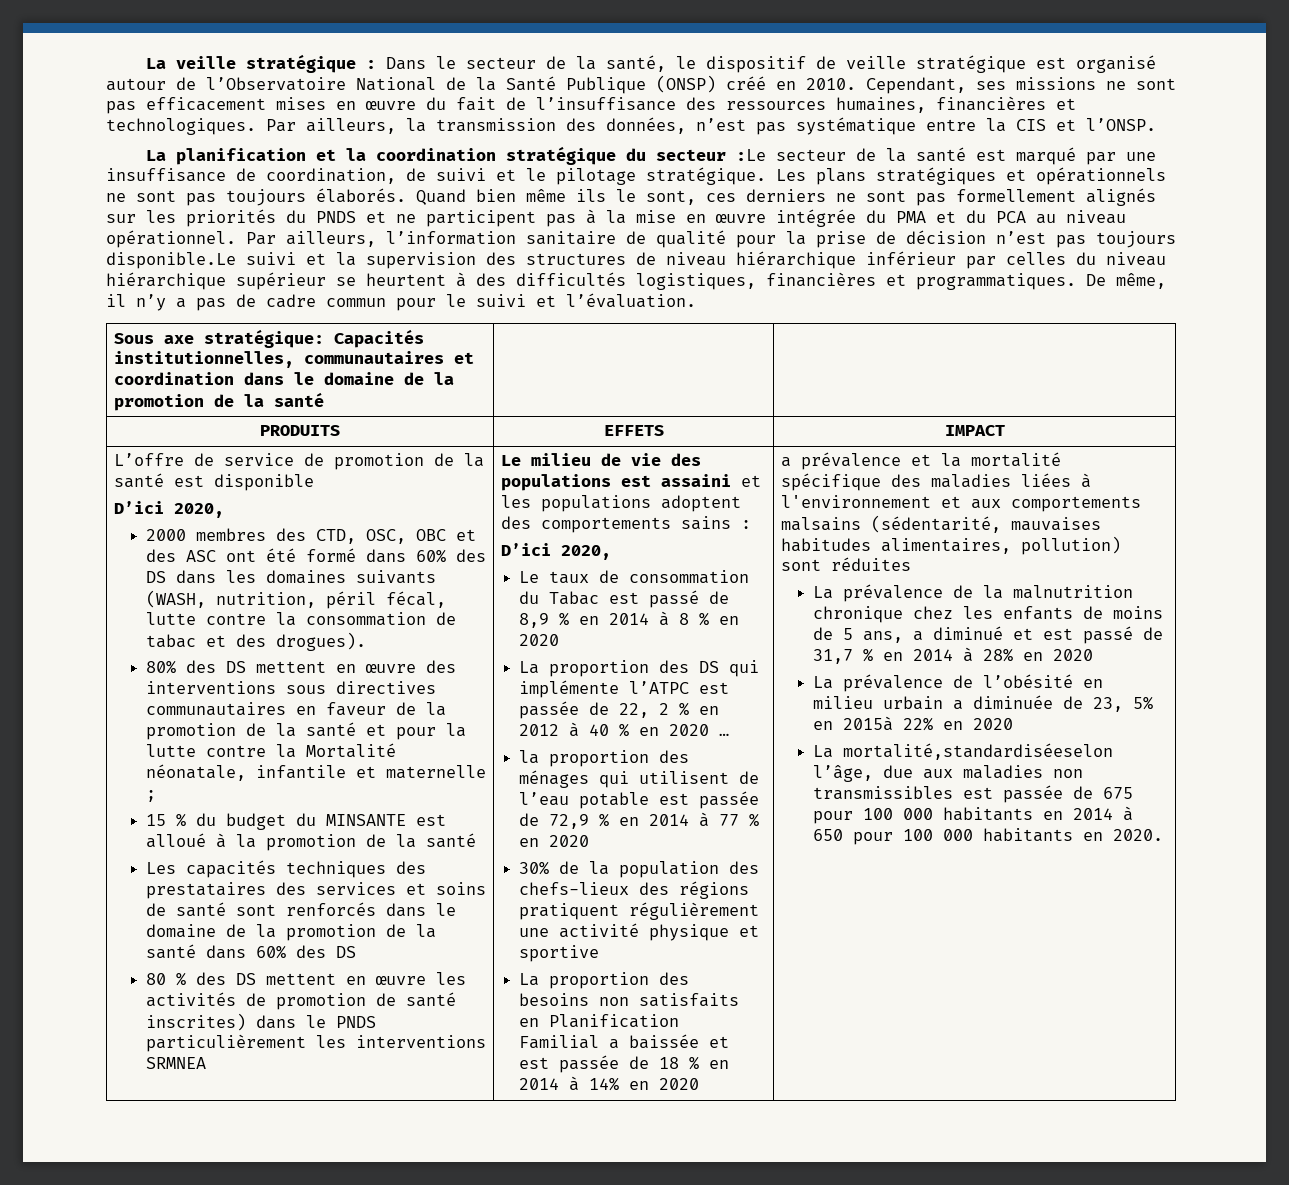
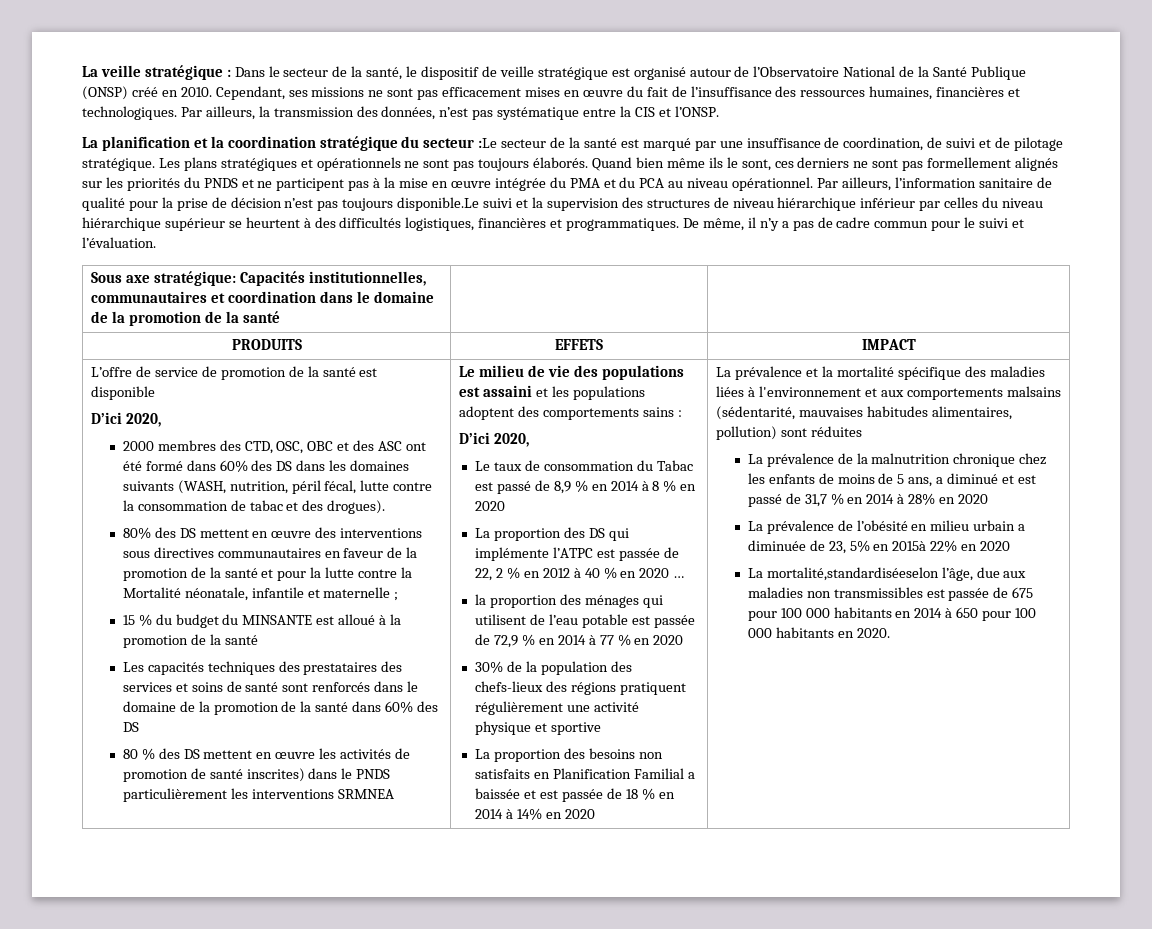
[526,168,546,181] le -> [995,137,1011,148] de
[780,457,791,467] a -> [716,367,732,377] La

